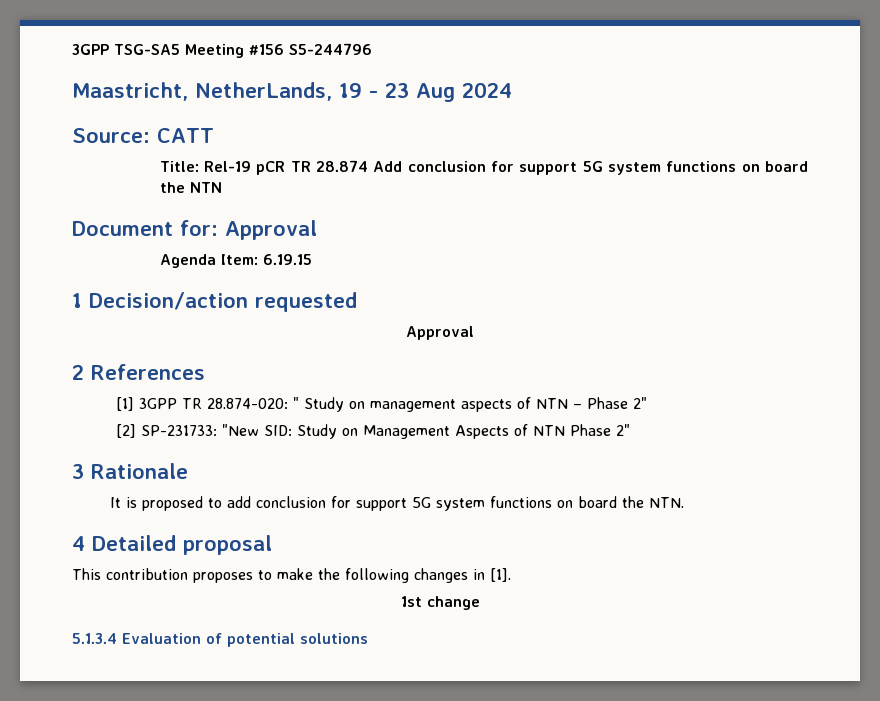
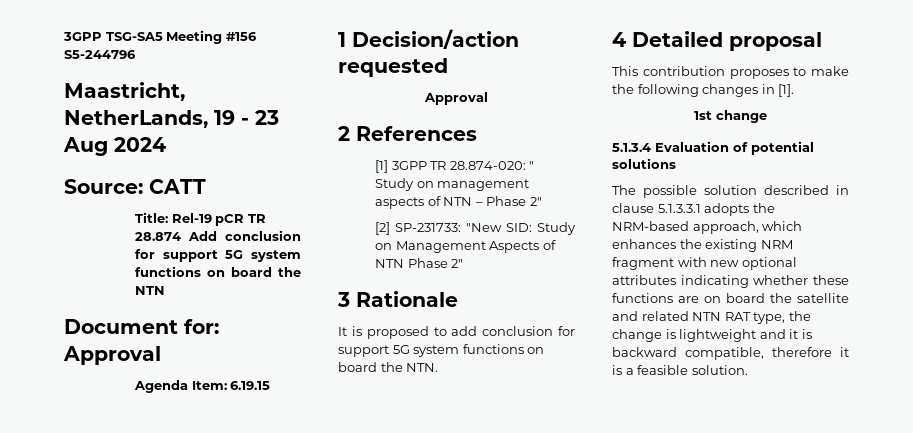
(368, 638) none -> [612,185,849,198] [612,203,775,216] [612,221,803,234] [612,239,793,252] [612,257,797,270] [612,275,849,288] [612,293,849,303] [612,311,811,324] [612,329,812,342] [612,347,849,360] [612,365,748,375] // The possible solution described in clause 5.1.3.3.1 adopts the NRM-based approach, which enhances the existing NRM fragment with new optional attributes indicating whether these functions are on board the satellite and related NTN RAT type, the change is lightweight and it is backward compatible, therefore it is a feasible solution.

